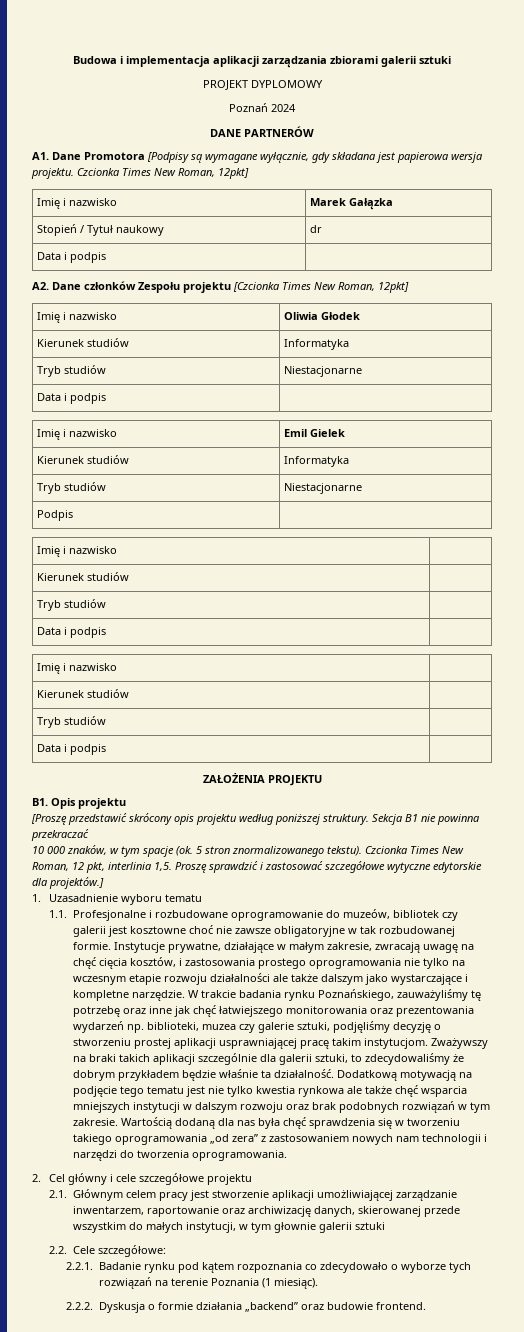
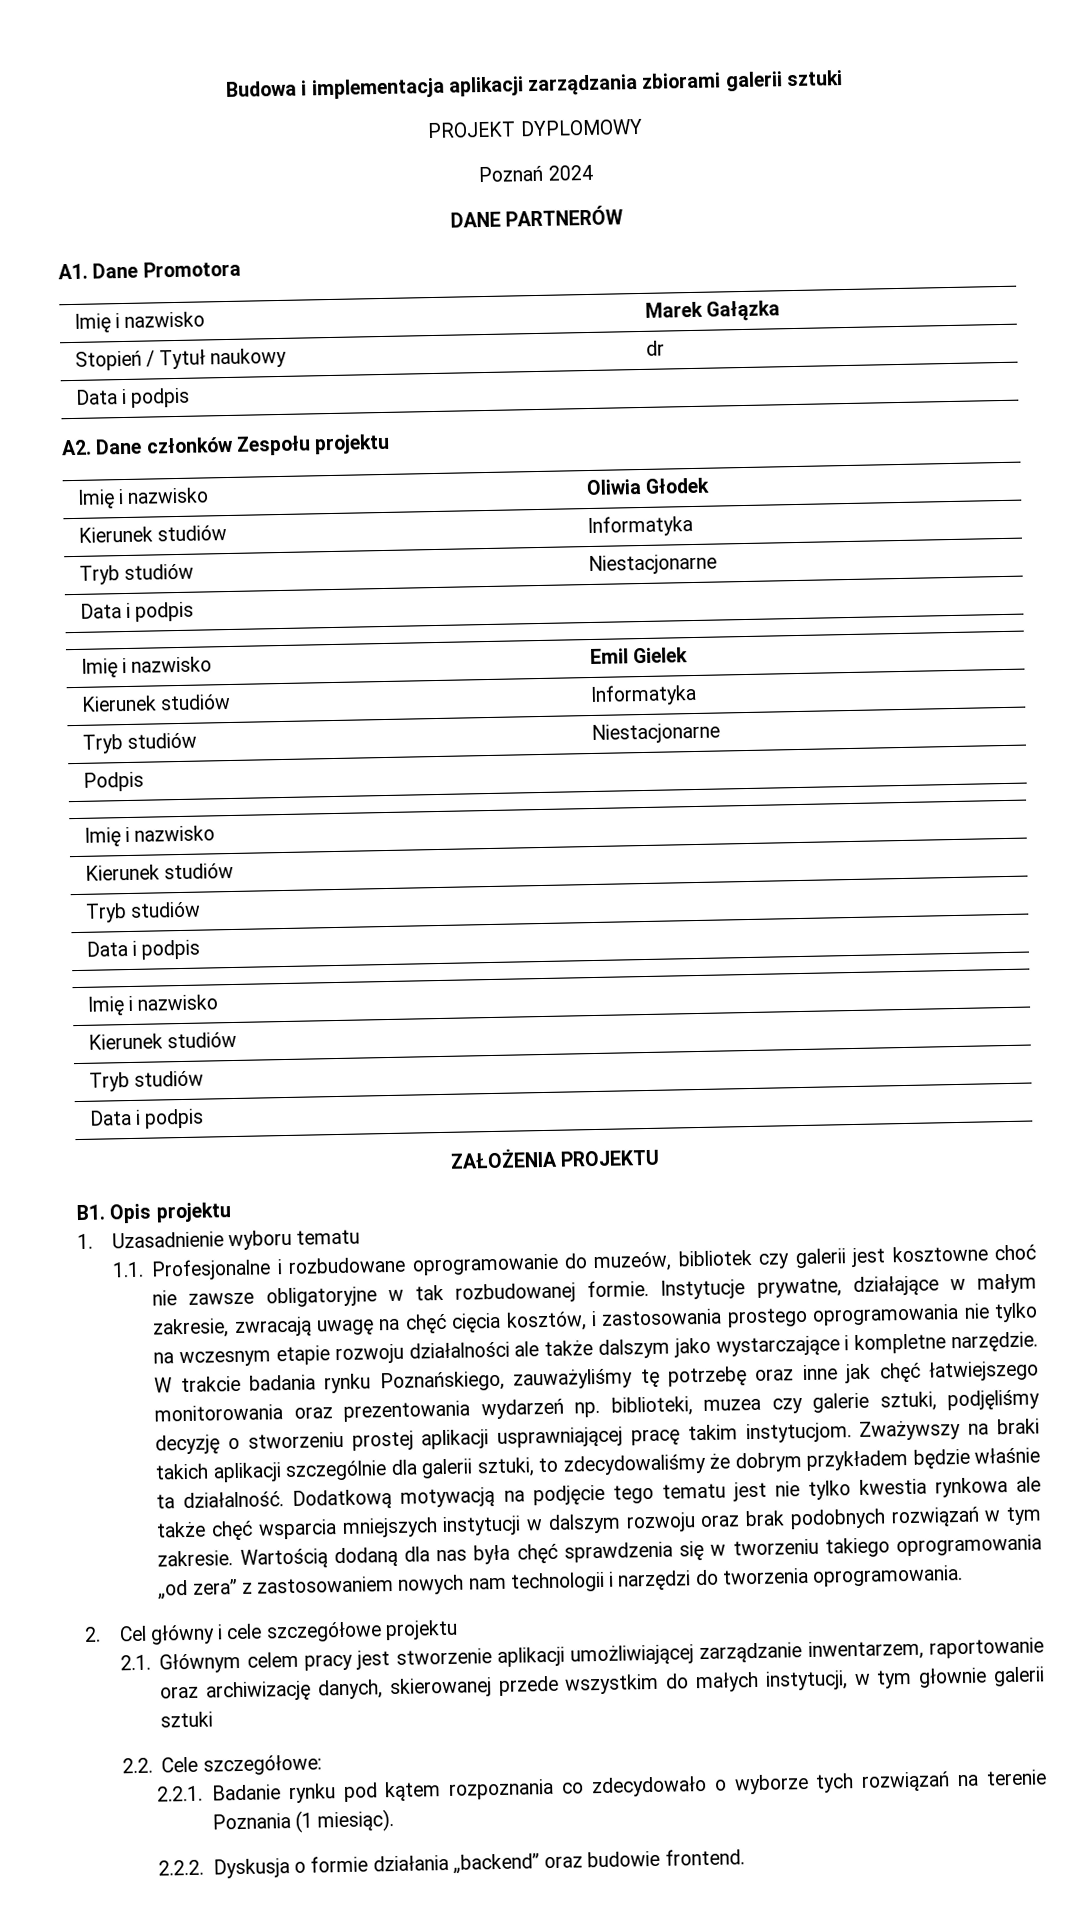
[147,152,483,163] [31,168,249,179] [Podpisy są wymagane wyłącznie, gdy składana jest papierowa wersja projektu. Czcionka Times New Roman, 12pkt] -> (241, 269) none
[233,282,409,293] [Czcionka Times New Roman, 12pkt] -> (391, 444) none
[31,813,480,825] [31,829,89,841] [32,845,464,857] [32,861,482,873] [32,877,104,889] // [Proszę przedstawić skrócony opis projektu według poniższej struktury. Sekcja B1 nie powinna przekraczać // 10 000 znaków, w tym spacje (ok. 5 stron znormalizowanego tekstu). Czcionka Times New Roman, 12 pkt, interlinia 1,5. Proszę sprawdzić i zastosować szczegółowe wytyczne edytorskie dla projektów.] -> (232, 1212) none

